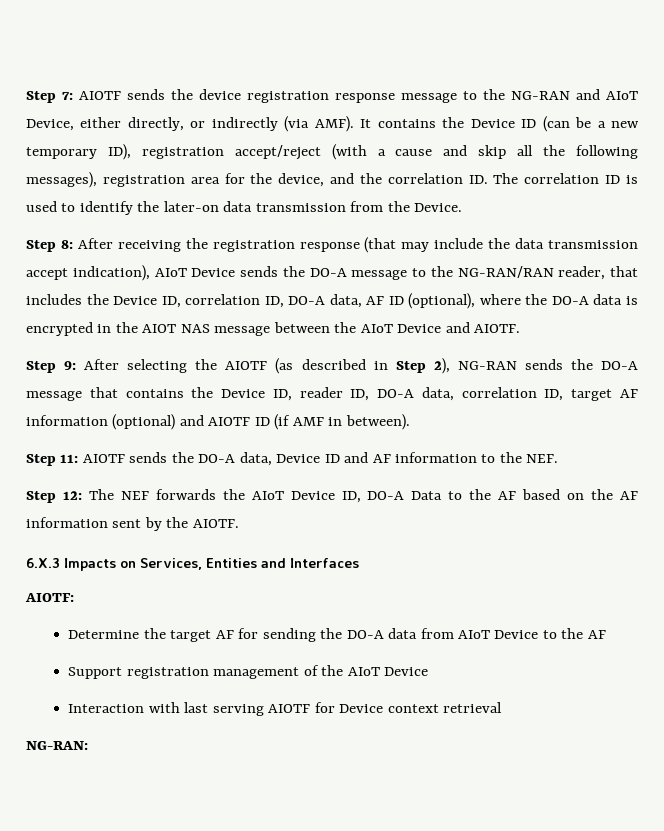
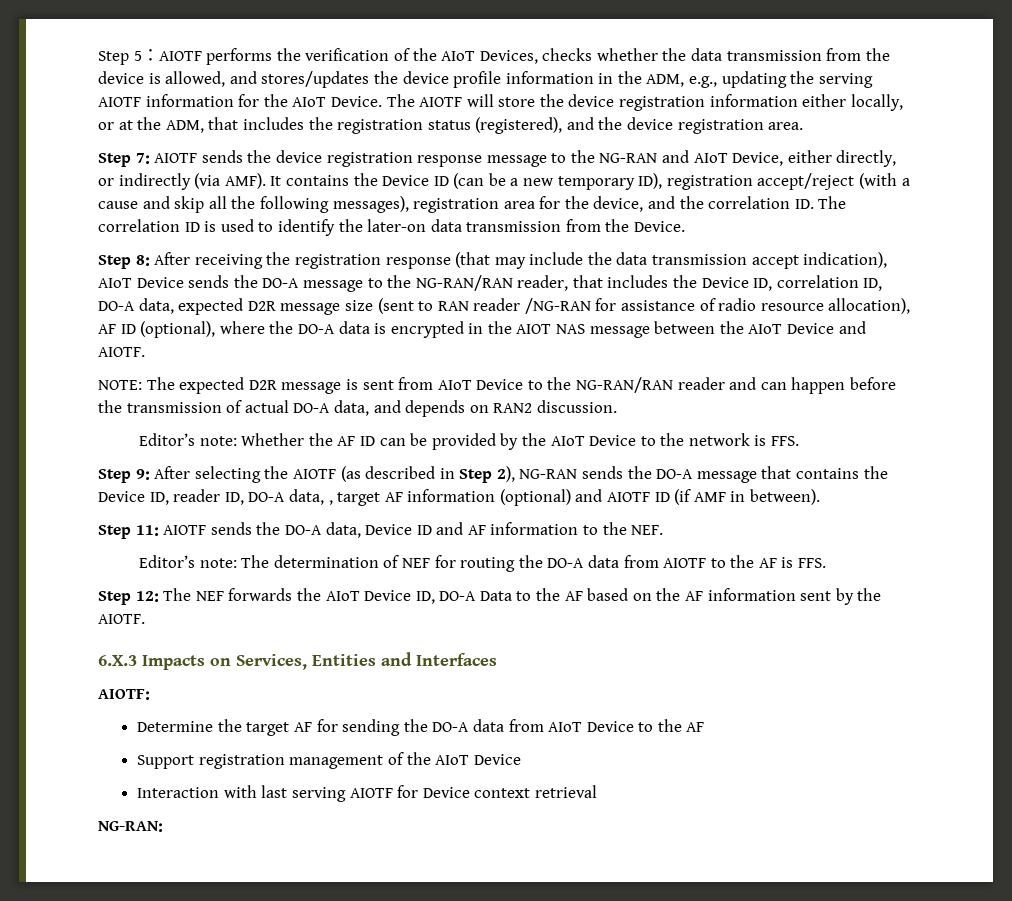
[26,91,56,103] Step -> [98,48,890,65] [98,71,873,88] [98,94,903,111] [98,117,804,134] [98,153,131,167] Step 5：AIOTF performs the verification of the AIoT Devices, checks whether the data transmission from the device is allowed, and stores/updates the device profile information in the ADM, e.g., updating the serving AIOTF information for the AIoT Device. The AIOTF will store the device registration information either locally, or at the ADM, that includes the registration status (registered), and the device registration area. // Step
(362, 301) none -> [178,298,911,315] expected D2R message size (sent to RAN reader /NG-RAN for assistance of radio resource allocation),
(521, 328) none -> [98,377,897,394] [98,400,617,417] [139,433,800,450] // NOTE: The expected D2R message is sent from AIoT Device to the NG-RAN/RAN reader and can happen before the transmission of actual DO-A data, and depends on RAN2 discussion. // Editor’s note: Whether the AF ID can be provided by the AIoT Device to the network is FFS.
[461,387,564,401] correlation ID, -> [328,500,333,505] ,
(559, 458) none -> [139,555,827,572] // Editor’s note: The determination of NEF for routing the DO-A data from AIOTF to the AF is FFS.

